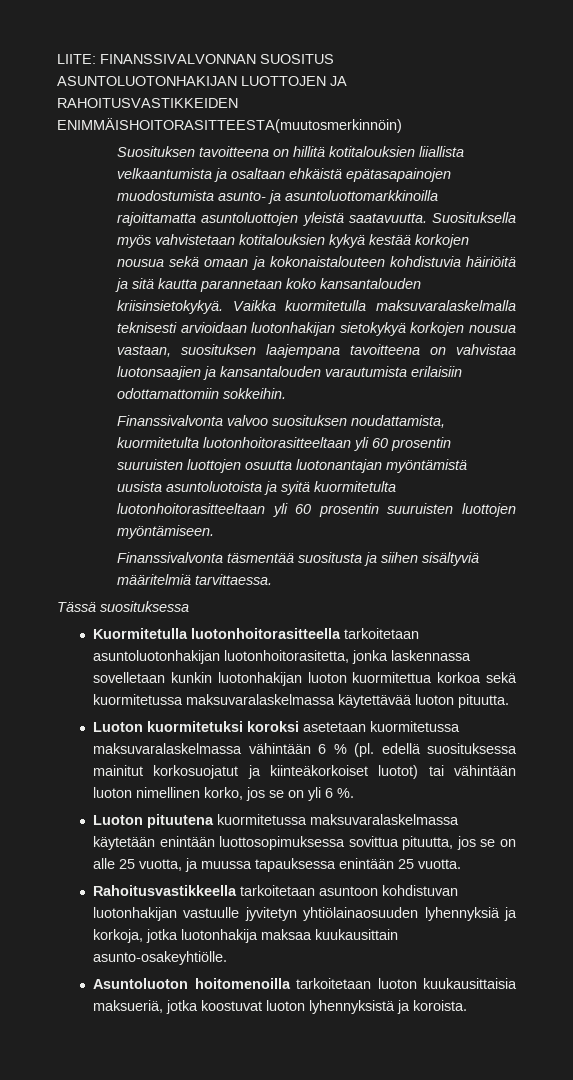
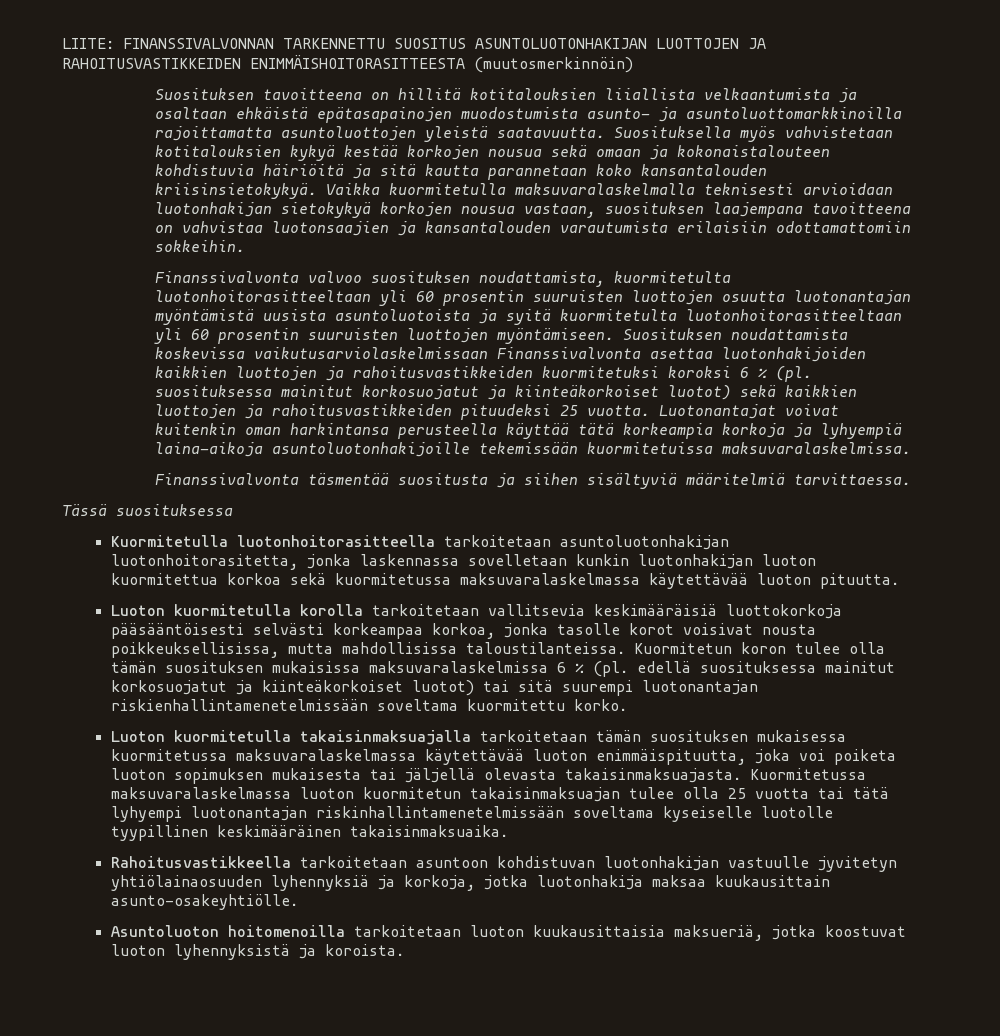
(256, 59) none -> [283,38,385,49] TARKENNETTU
[57,118,402,133] ENIMMÄISHOITORASITTEESTA(muutosmerkinnöin) -> [250,55,633,73] ENIMMÄISHOITORASITTEESTA (muutosmerkinnöin)
(215, 532) none -> [622,328,848,340] [154,347,866,362] [154,366,812,382] [154,385,857,400] [154,404,839,420] [154,423,902,439] [154,442,911,457] Suosituksen noudattamista koskevissa vaikutusarviolaskelmissaan Finanssivalvonta asettaa luotonhakijoiden kaikkien luottojen ja rahoitusvastikkeiden kuormitetuksi koroksi 6 % (pl. suosituksessa mainitut korkosuojatut ja kiinteäkorkoiset luotot) sekä kaikkien luottojen ja rahoitusvastikkeiden pituudeksi 25 vuotta. Luotonantajat voivat kuitenkin oman harkintansa perusteella käyttää tätä korkeampia korkoja ja lyhyempiä laina-aikoja asuntoluotonhakijoille tekemissään kuormitetuissa maksuvaralaskelmissa.
[146,721,460,732] [92,743,311,754] kuormitetuksi koroksi asetetaan kuormitetussa maksuvaralaskelmassa vähintään -> [173,604,842,619] [110,623,816,639] [110,642,885,658] [110,661,548,673] kuormitetulla korolla tarkoitetaan vallitsevia keskimääräisiä luottokorkoja pääsääntöisesti selvästi korkeampaa korkoa, jonka tasolle korot voisivat nousta poikkeuksellisissa, mutta mahdollisissa taloustilanteissa. Kuormitetun koron tulee olla tämän suosituksen mukaisissa maksuvaralaskelmissa
[454,765,516,776] [92,787,354,801] [92,814,459,828] [92,836,516,850] [92,858,461,872] vähintään luoton nimellinen korko, jos se on yli 6 %. // Luoton pituutena kuormitetussa maksuvaralaskelmassa käytetään enintään luottosopimuksessa sovittua pituutta, jos se on alle 25 vuotta, ja muussa tapauksessa enintään 25 vuotta. -> [517,680,758,696] [110,699,627,711] [110,730,846,745] [110,749,896,765] [110,768,866,784] [110,787,889,802] [110,806,833,822] [110,825,508,841] sitä suurempi luotonantajan riskienhallintamenetelmissään soveltama kuormitettu korko. // Luoton kuormitetulla takaisinmaksuajalla tarkoitetaan tämän suosituksen mukaisessa kuormitetussa maksuvaralaskelmassa käytettävää luoton enimmäispituutta, joka voi poiketa luoton sopimuksen mukaisesta tai jäljellä olevasta takaisinmaksuajasta. Kuormitetussa maksuvaralaskelmassa luoton kuormitetun takaisinmaksuajan tulee olla 25 vuotta tai tätä lyhyempi luotonantajan riskinhallintamenetelmissään soveltama kyseiselle luotolle tyypillinen keskimääräinen takaisinmaksuaika.

